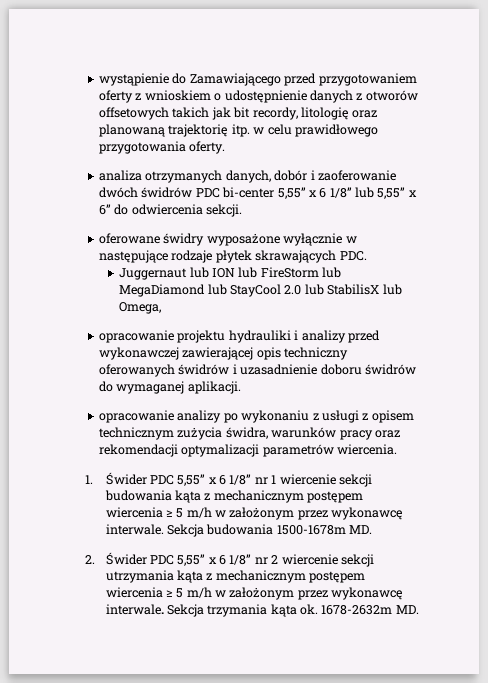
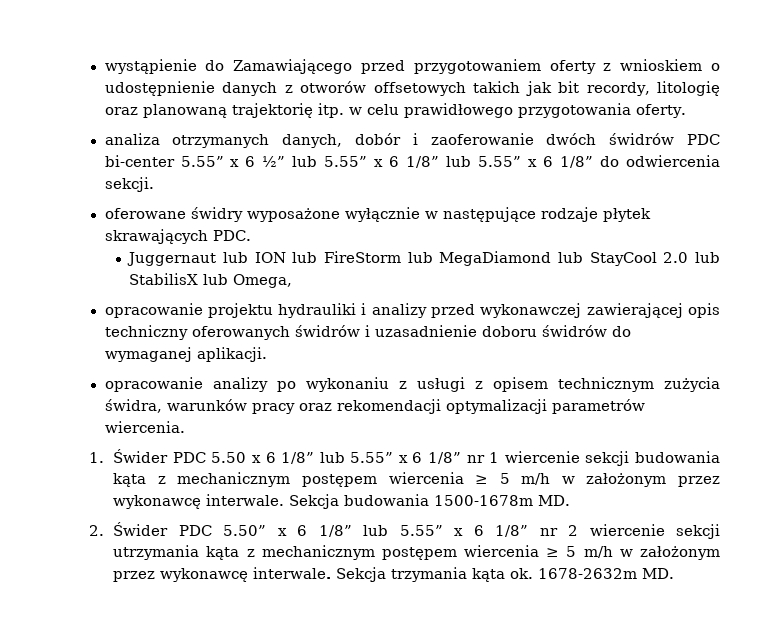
[277,187,417,199] [99,204,112,215] 5,55” x 6 1/8” lub 5,55” x 6” -> [180,156,594,168] 5.55” x 6 ½” lub 5.55” x 6 1/8” lub 5.55” x 6 1/8”
[177,474,206,486] 5,55” -> [211,452,394,464] 5.50 x 6 1/8” lub 5.55”
[177,554,206,566] 5,55” -> [223,525,443,537] 5.50” x 6 1/8” lub 5.55”

